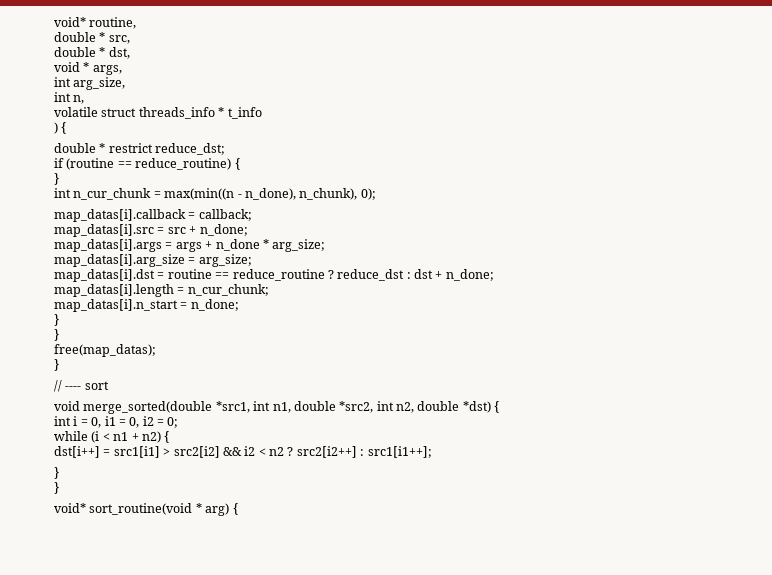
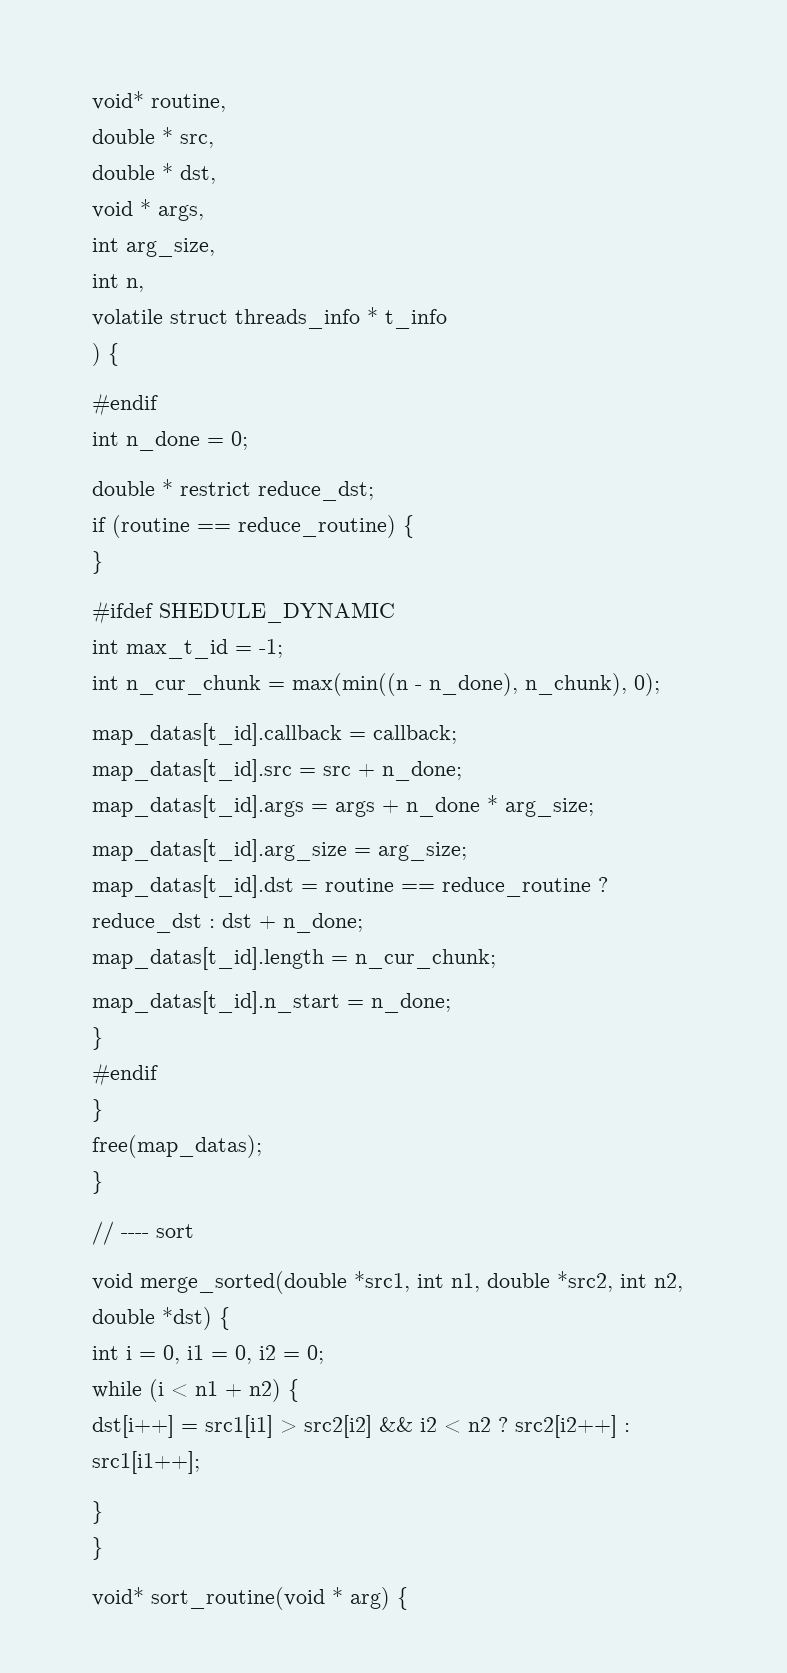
(67, 128) none -> [92,393,158,416] [92,431,248,451] // #endif // int n_done = 0;
(59, 179) none -> [92,601,395,624] [92,639,283,659] // #ifdef SHEDULE_DYNAMIC // int max_t_id = -1;
[54,209,186,222] map_datas[i].callback -> [92,723,342,746] map_datas[t_id].callback
[54,224,154,237] map_datas[i].src -> [92,759,292,782] map_datas[t_id].src
[54,239,162,252] map_datas[i].args -> [92,795,304,818] map_datas[t_id].args
[54,254,185,267] map_datas[i].arg_size -> [92,839,347,862] map_datas[t_id].arg_size
[54,269,155,282] map_datas[i].dst -> [92,875,294,898] map_datas[t_id].dst
[54,284,174,297] map_datas[i].length -> [92,947,324,970] map_datas[t_id].length
[54,299,178,312] map_datas[i].n_start -> [92,991,340,1014] map_datas[t_id].n_start
(59, 320) none -> [92,1063,158,1086] // #endif

